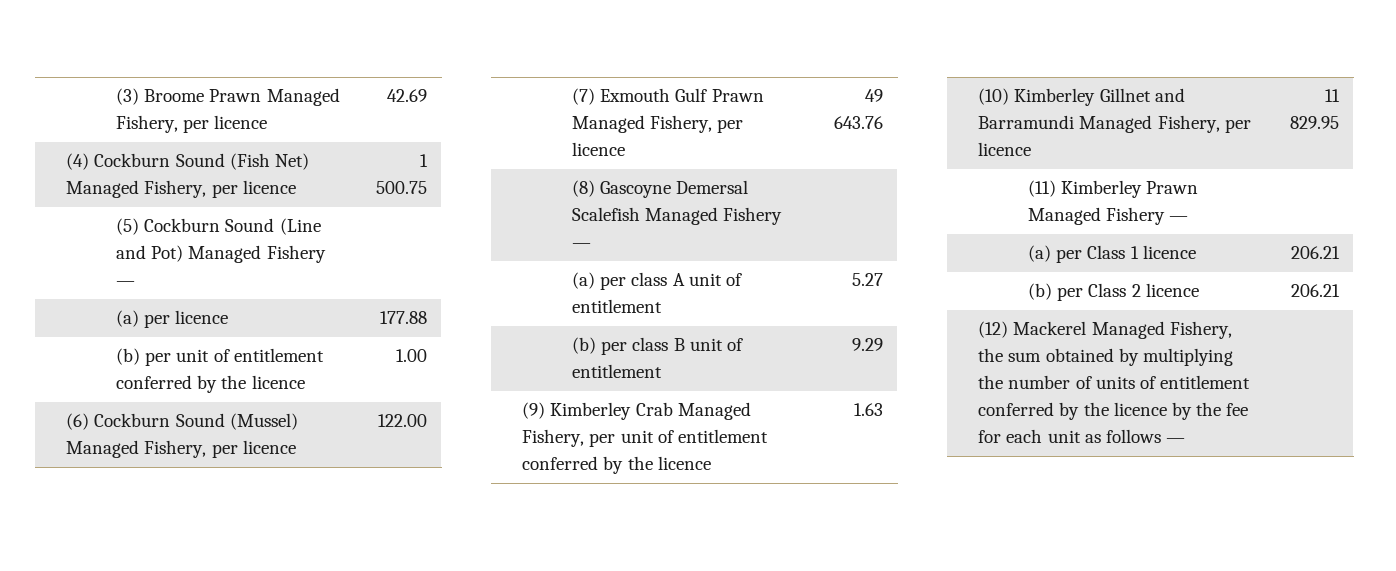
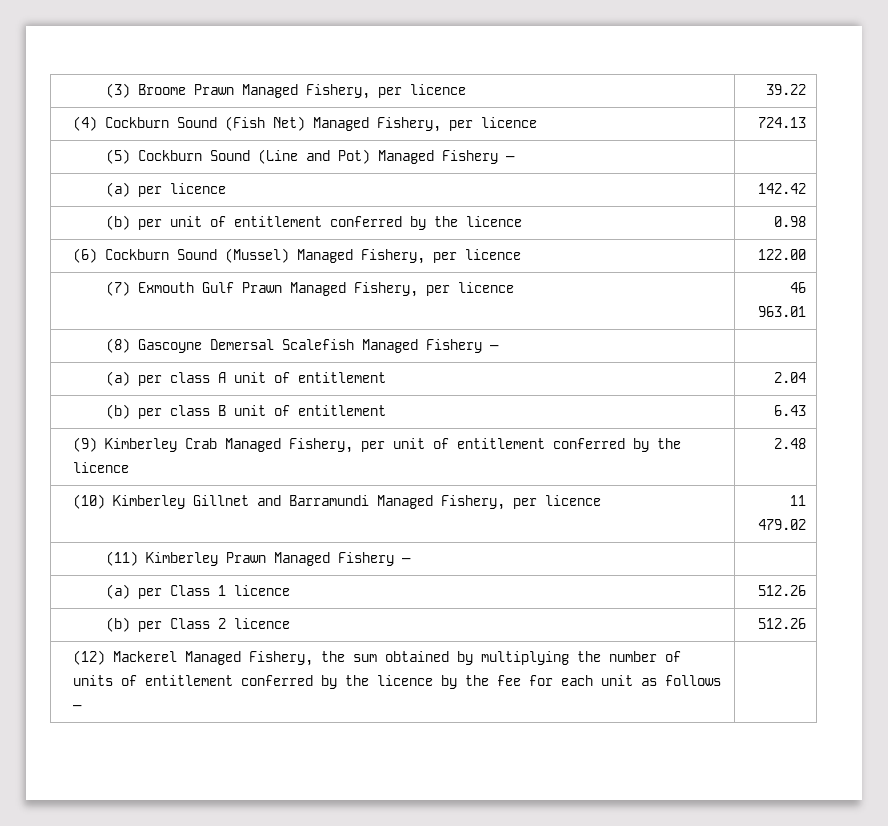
[387,89,428,102] 42.69 -> [765,84,806,95] 39.22
[420,154,429,167] [376,181,428,194] 1 500.75 -> [757,117,806,128] 724.13
[380,311,428,324] 177.88 -> [757,183,806,194] 142.42
[396,349,428,362] 1.00 -> [773,216,806,227] 0.98
[865,89,884,102] [834,116,884,129] 49 643.76 -> [789,282,806,293] [757,306,806,317] 46 963.01
[852,273,884,286] 5.27 -> [773,372,806,383] 2.04
[852,338,884,351] 9.29 -> [773,405,806,416] 6.43
[854,403,884,416] 1.63 -> [773,438,806,449] 2.48
[1290,116,1340,129] 829.95 -> [757,519,806,530] 479.02
[1291,246,1341,259] 206.21 -> [757,585,806,596] 512.26
[1291,284,1341,297] 206.21 -> [757,618,806,629] 512.26

